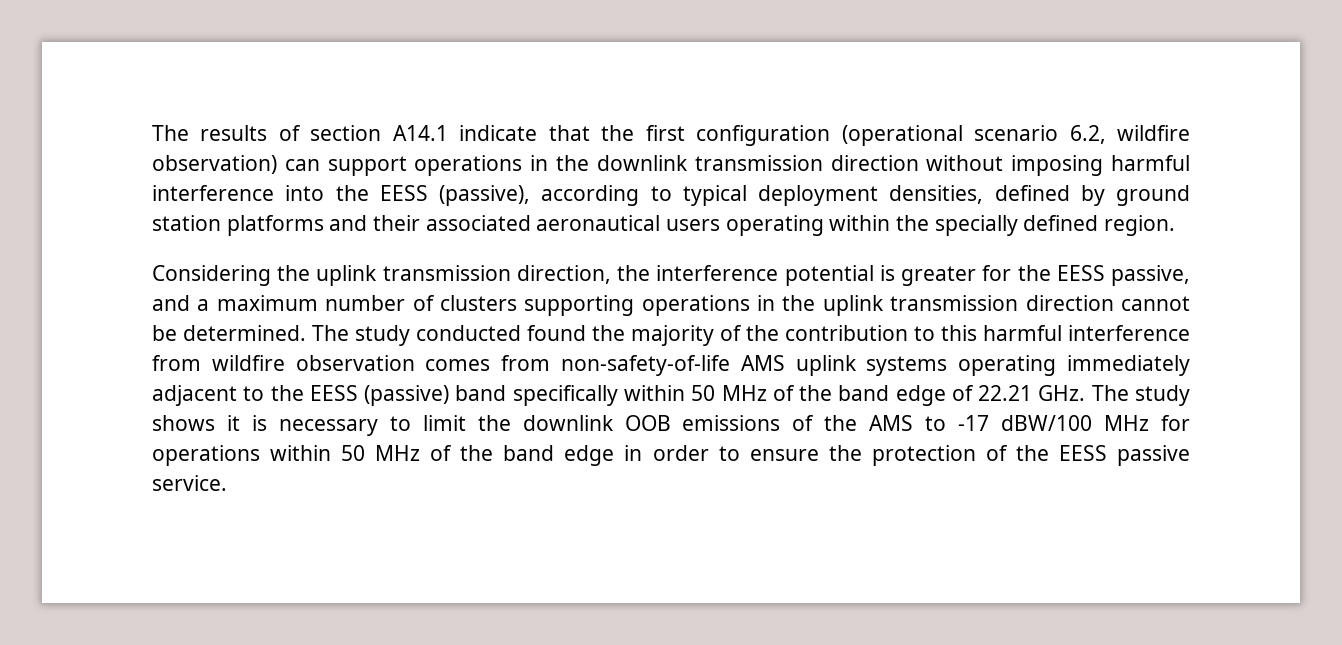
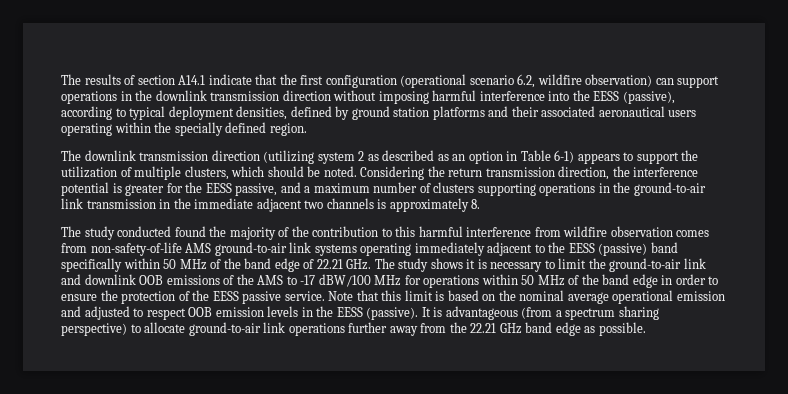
(1176, 225) none -> [61,150,699,164] [61,166,357,180] The downlink transmission direction (utilizing system 2 as described as an option in Table 6-1) appears to support the utilization of multiple clusters, which should be noted.
[316,265,378,286] uplink -> [448,168,483,177] return
[822,295,1190,316] [152,325,306,341] uplink transmission direction cannot be determined. -> [633,182,706,196] [61,198,481,212] ground-to-air link transmission in the immediate adjacent two channels is approximately 8. //
[795,355,857,376] uplink -> [214,242,312,256] ground-to-air link
(511, 423) none -> [609,258,706,272] [61,274,81,285] ground-to-air link and
(227, 483) none -> [328,290,725,304] [61,306,659,320] [61,322,646,336] Note that this limit is based on the nominal average operational emission and adjusted to respect OOB emission levels in the EESS (passive). It is advantageous (from a spectrum sharing perspective) to allocate ground-to-air link operations further away from the 22.21 GHz band edge as possible.

